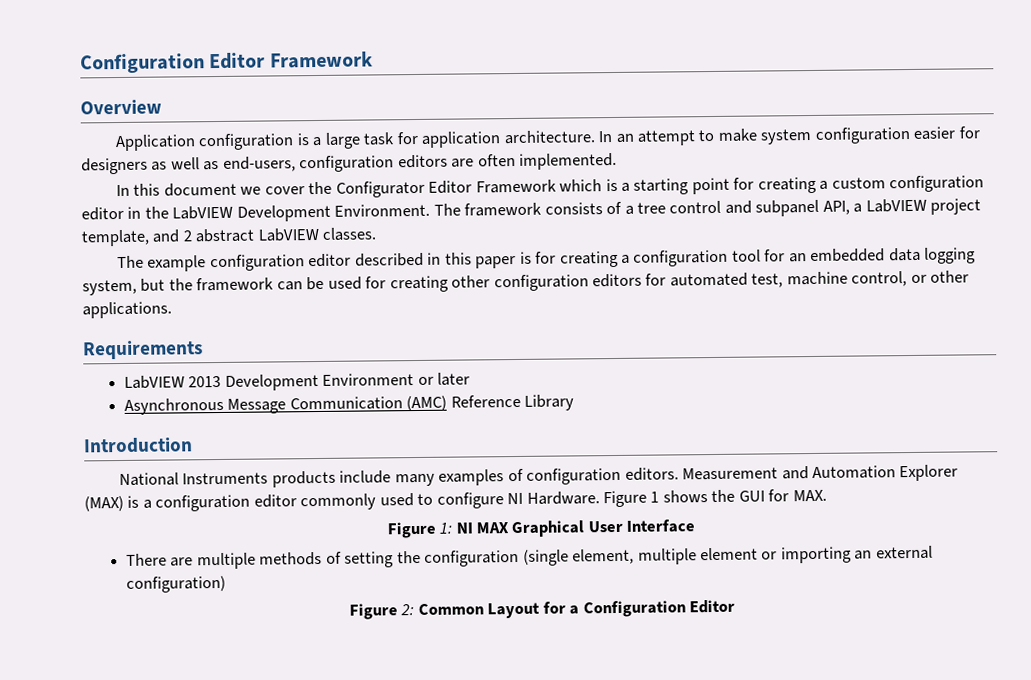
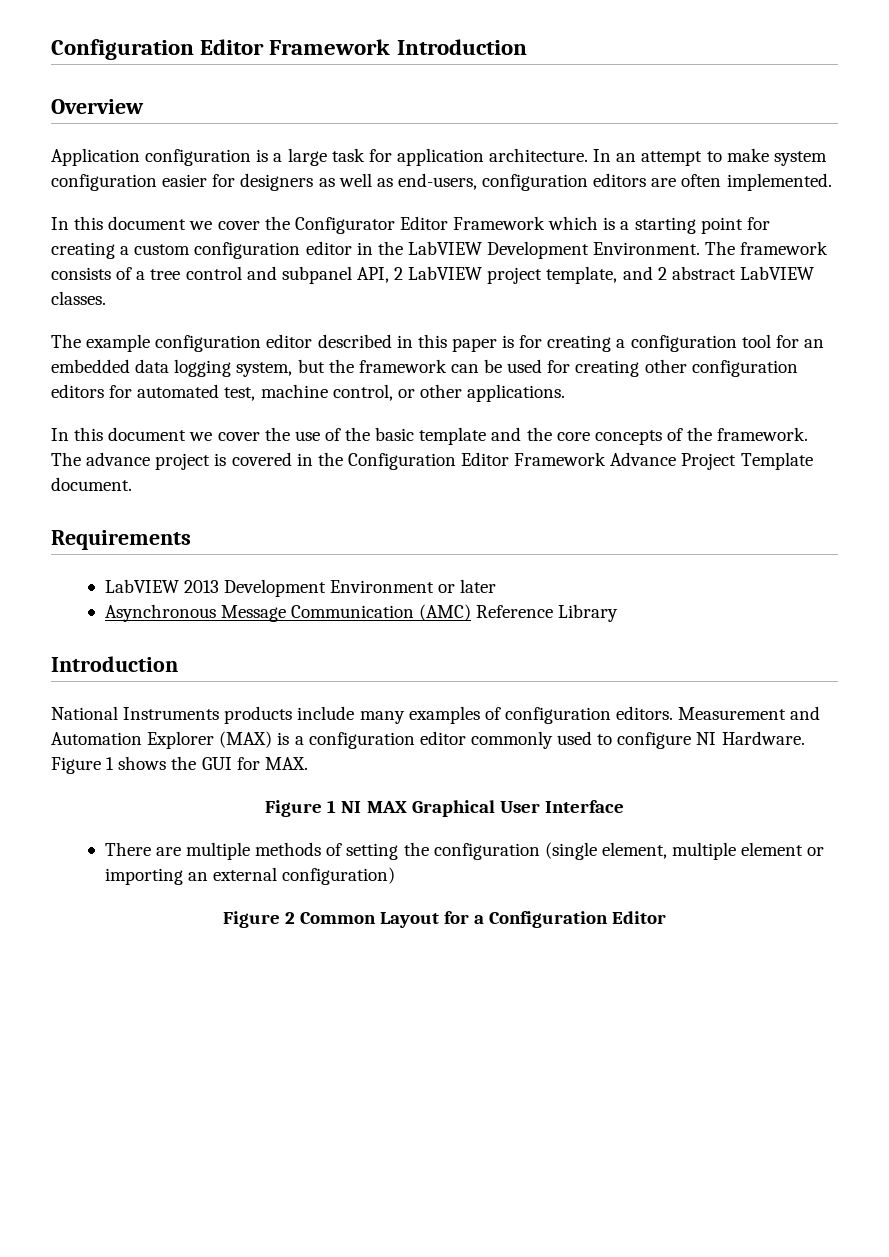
[80,51,373,74] Configuration Editor Framework -> [51,39,527,60] Configuration Editor Framework Introduction
[853,203,863,213] a -> [394,267,404,280] 2
(172, 310) none -> [51,427,809,445] [51,452,813,470] [51,477,132,491] // In this document we cover the use of the basic template and the core concepts of the framework. The advance project is covered in the Configuration Editor Framework Advance Project Template document.
[439,522,453,534] 1: -> [327,800,337,813] 1
[400,604,415,616] 2: -> [284,912,295,924] 2

